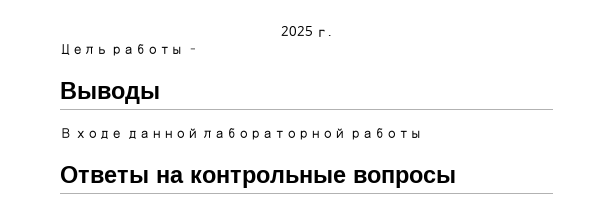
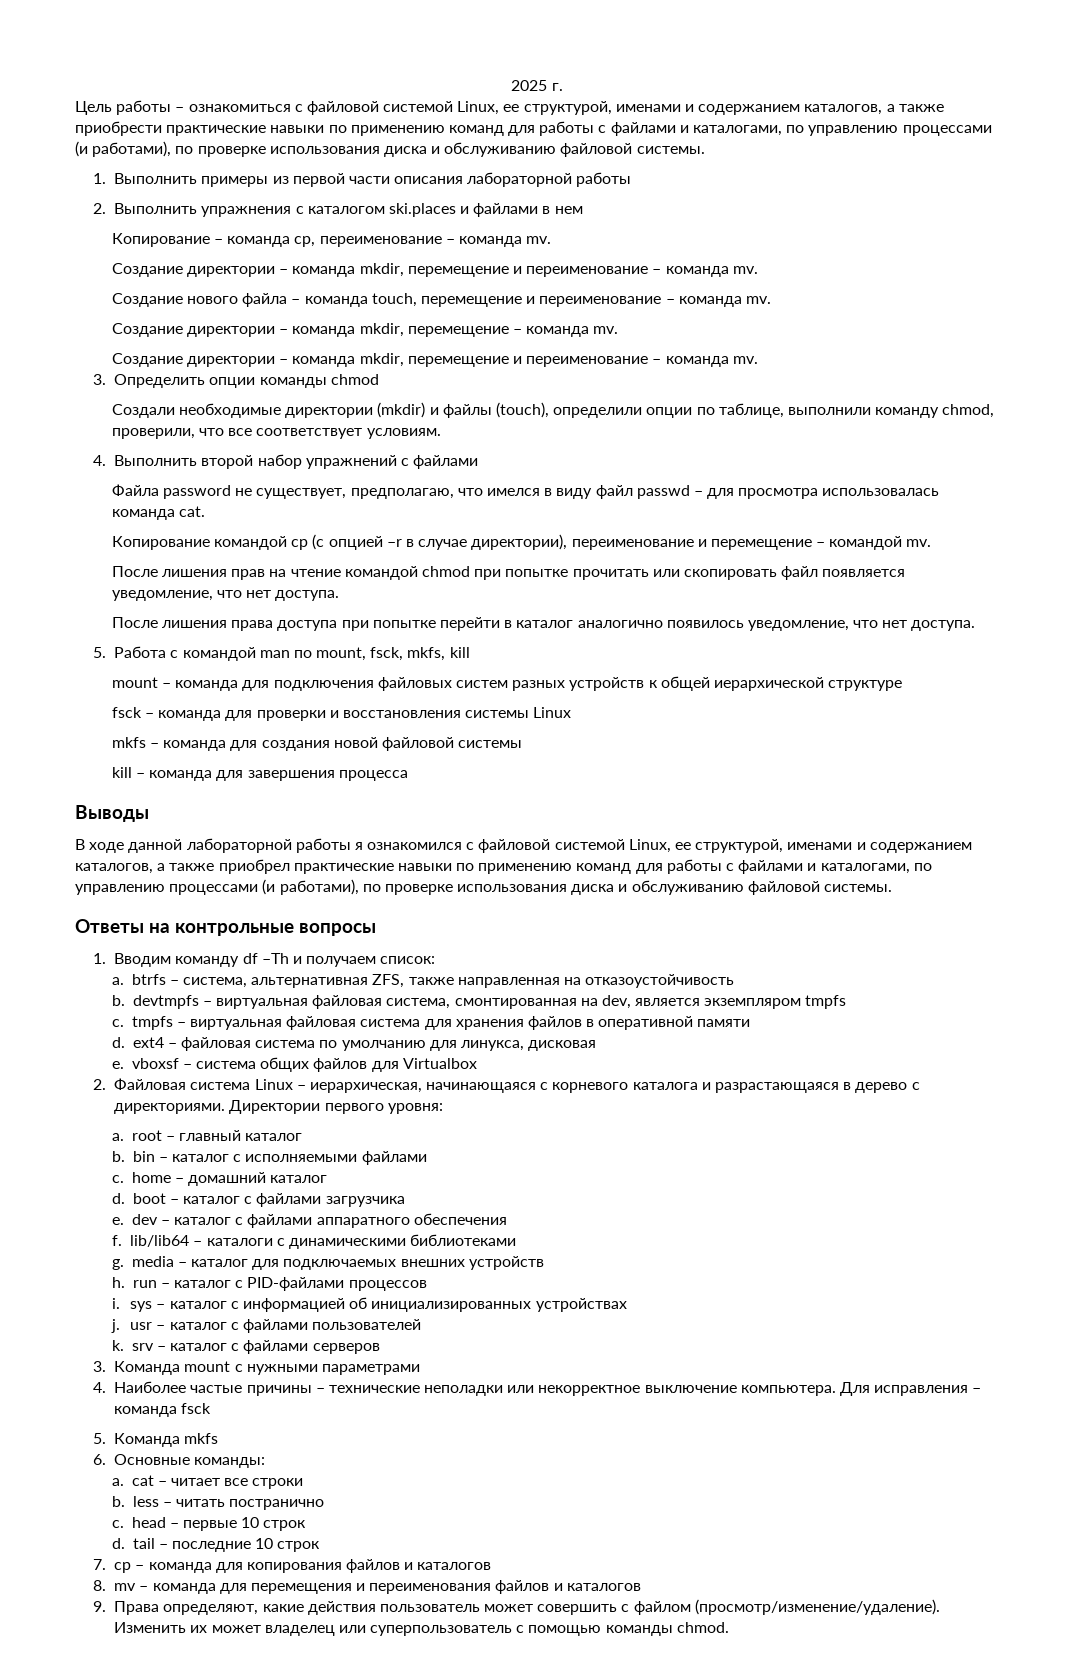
(199, 50) none -> [188,101,944,115] [75,121,992,136] [75,141,705,157] [93,172,632,187] [93,203,583,217] [111,233,552,247] [111,263,758,277] [111,293,771,307] [111,323,619,337] [111,353,758,367] [93,374,379,388] [111,402,995,418] [111,428,441,439] [93,454,479,469] [111,484,940,499] [111,506,206,520] [111,534,932,550] [111,566,906,580] [111,590,340,601] [111,617,976,631] [93,646,470,661] [111,676,903,691] [111,707,572,721] [111,737,523,751] [111,767,408,781] ознакомиться с файловой системой Linux, ее структурой, именами и содержанием каталогов, а также приобрести практические навыки по применению команд для работы с файлами и каталогами, по управлению процессами (и работами), по проверке использования диска и обслуживанию файловой системы. // 1. Выполнить примеры из первой части описания лабораторной работы // 2. Выполнить упражнения с каталогом ski.places и файлами в нем // Копирование – команда cp, переименование – команда mv. // Создание директории – команда mkdir, перемещение и переименование – команда mv. // Создание нового файла – команда touch, перемещение и переименование – команда mv. // Создание директории – команда mkdir, перемещение – команда mv. // Создание директории – команда mkdir, перемещение и переименование – команда mv. // 3. Определить опции команды chmod // Создали необходимые директории (mkdir) и файлы (touch), определили опции по таблице, выполнили команду chmod, проверили, что все соответствует условиям. // 4. Выполнить второй набор упражнений с файлами // Файла password не существует, предполагаю, что имелся в виду файл passwd – для просмотра использовалась команда cat. // Копирование командой cp (с опцией –r в случае директории), переименование и перемещение – командой mv. // После лишения прав на чтение командой chmod при попытке прочитать или скопировать файл появляется уведомление, что нет доступа. // После лишения права доступа при попытке перейти в каталог аналогично появилось уведомление, что нет доступа. // 5. Работа с командой man по mount, fsck, mkfs, kill // mount – команда для подключения файловых систем разных устройств к общей иерархической структуре // fsck – команда для проверки и восстановления системы Linux // mkfs – команда для создания новой файловой системы // kill – команда для завершения процесса
[60,166,456,188] // Ответы на контрольные вопросы -> [354,839,972,853] [75,859,932,874] [75,879,893,895] [75,919,377,936] [93,953,436,967] [111,974,735,988] [111,995,847,1009] [111,1016,751,1030] [111,1037,597,1051] [111,1057,477,1072] [93,1078,920,1093] [114,1100,443,1114] [111,1130,303,1141] [111,1151,427,1165] [111,1172,328,1186] [111,1193,405,1207] [111,1213,507,1228] [111,1234,517,1249] [111,1256,544,1270] [111,1277,427,1291] [111,1297,627,1312] [110,1319,422,1333] [111,1340,380,1354] [93,1361,420,1375] [93,1381,982,1396] [114,1403,212,1417] [93,1433,219,1447] [93,1454,266,1468] [111,1475,304,1489] [111,1496,325,1510] [111,1517,307,1531] [111,1538,321,1552] [93,1559,492,1573] [93,1580,641,1594] [93,1599,940,1615] [114,1622,729,1636] я ознакомился с файловой системой Linux, ее структурой, именами и содержанием каталогов, а также приобрел практические навыки по применению команд для работы с файлами и каталогами, по управлению процессами (и работами), по проверке использования диска и обслуживанию файловой системы. // Ответы на контрольные вопросы // 1. Вводим команду df –Th и получаем список: // a. btrfs – система, альтернативная ZFS, также направленная на отказоустойчивость // b. devtmpfs – виртуальная файловая система, смонтированная на dev, является экземпляром tmpfs // c. tmpfs – виртуальная файловая система для хранения файлов в оперативной памяти // d. ext4 – файловая система по умолчанию для линукса, дисковая // e. vboxsf – система общих файлов для Virtualbox // 2. Файловая система Linux – иерархическая, начинающаяся с корневого каталога и разрастающаяся в дерево с директориями. Директории первого уровня: // a. root – главный каталог // b. bin – каталог с исполняемыми файлами // c. home – домашний каталог // d. boot – каталог с файлами загрузчика // e. dev – каталог с файлами аппаратного обеспечения // f. lib/lib64 – каталоги с динамическими библиотеками // g. media – каталог для подключаемых внешних устройств // h. run – каталог с PID-файлами процессов // i. sys – каталог с информацией об инициализированных устройствах // j. usr – каталог с файлами пользователей // k. srv – каталог с файлами серверов // 3. Команда mount с нужными параметрами // 4. Наиболее частые причины – технические неполадки или некорректное выключение компьютера. Для исправления – команда fsck // 5. Команда mkfs // 6. Основные команды: // a. cat – читает все строки // b. less – читать постранично // c. head – первые 10 строк // d. tail – последние 10 строк // 7. cp – команда для копирования файлов и каталогов // 8. mv – команда для перемещения и переименования файлов и каталогов // 9. Права определяют, какие действия пользователь может совершить с файлом (просмотр/изменение/удаление). Изменить их может владелец или суперпользователь с помощью команды chmod.

